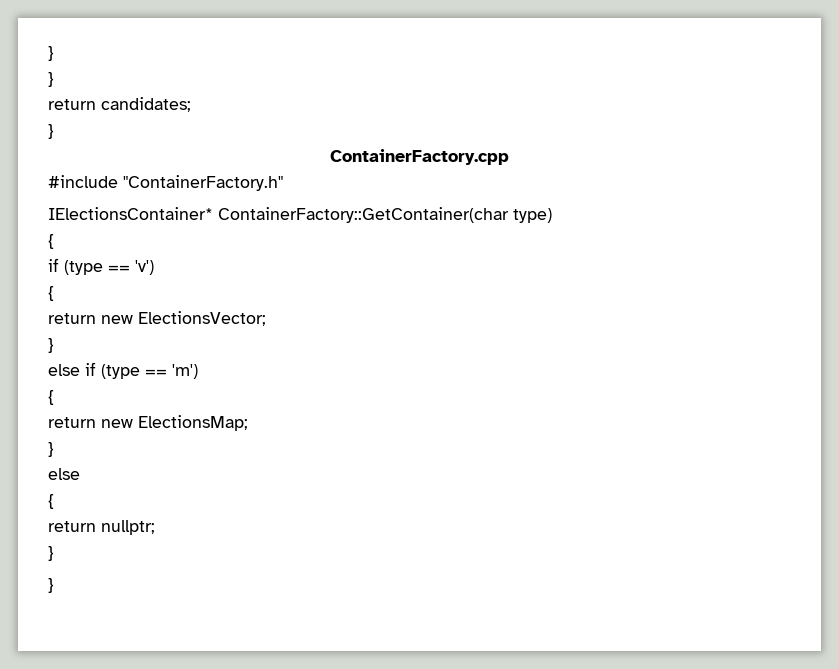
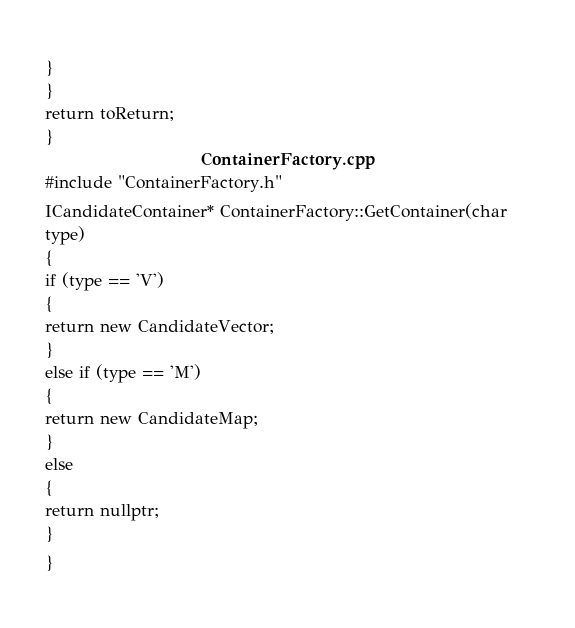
[101,97,191,112] candidates; -> [100,107,174,121] toReturn;
[48,207,213,220] IElectionsContainer* -> [45,205,214,218] ICandidateContainer*
[135,260,154,275] [48,286,54,301] [48,311,266,326] 'v') // { // return new ElectionsVector; -> [136,272,164,288] [45,296,54,313] [45,320,274,334] 'V') // { // return new CandidateVector;
[172,364,198,379] [48,390,54,405] [48,415,248,431] 'm') // { // return new ElectionsMap; -> [170,364,201,380] [45,388,54,405] [45,412,258,429] 'M') // { // return new CandidateMap;

